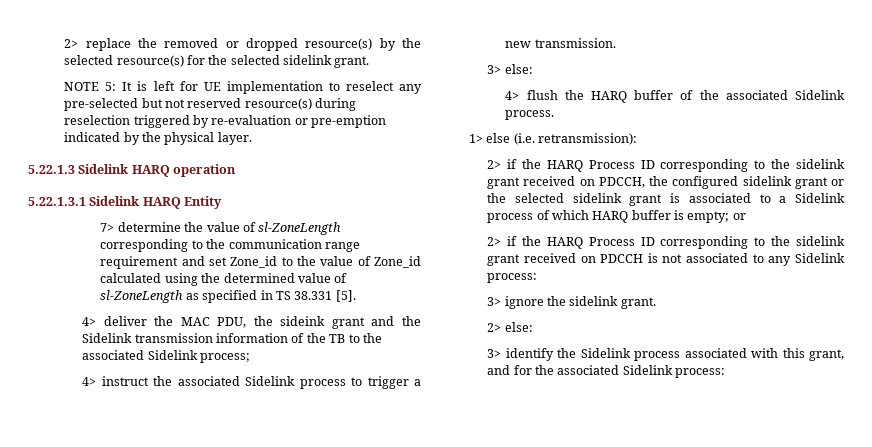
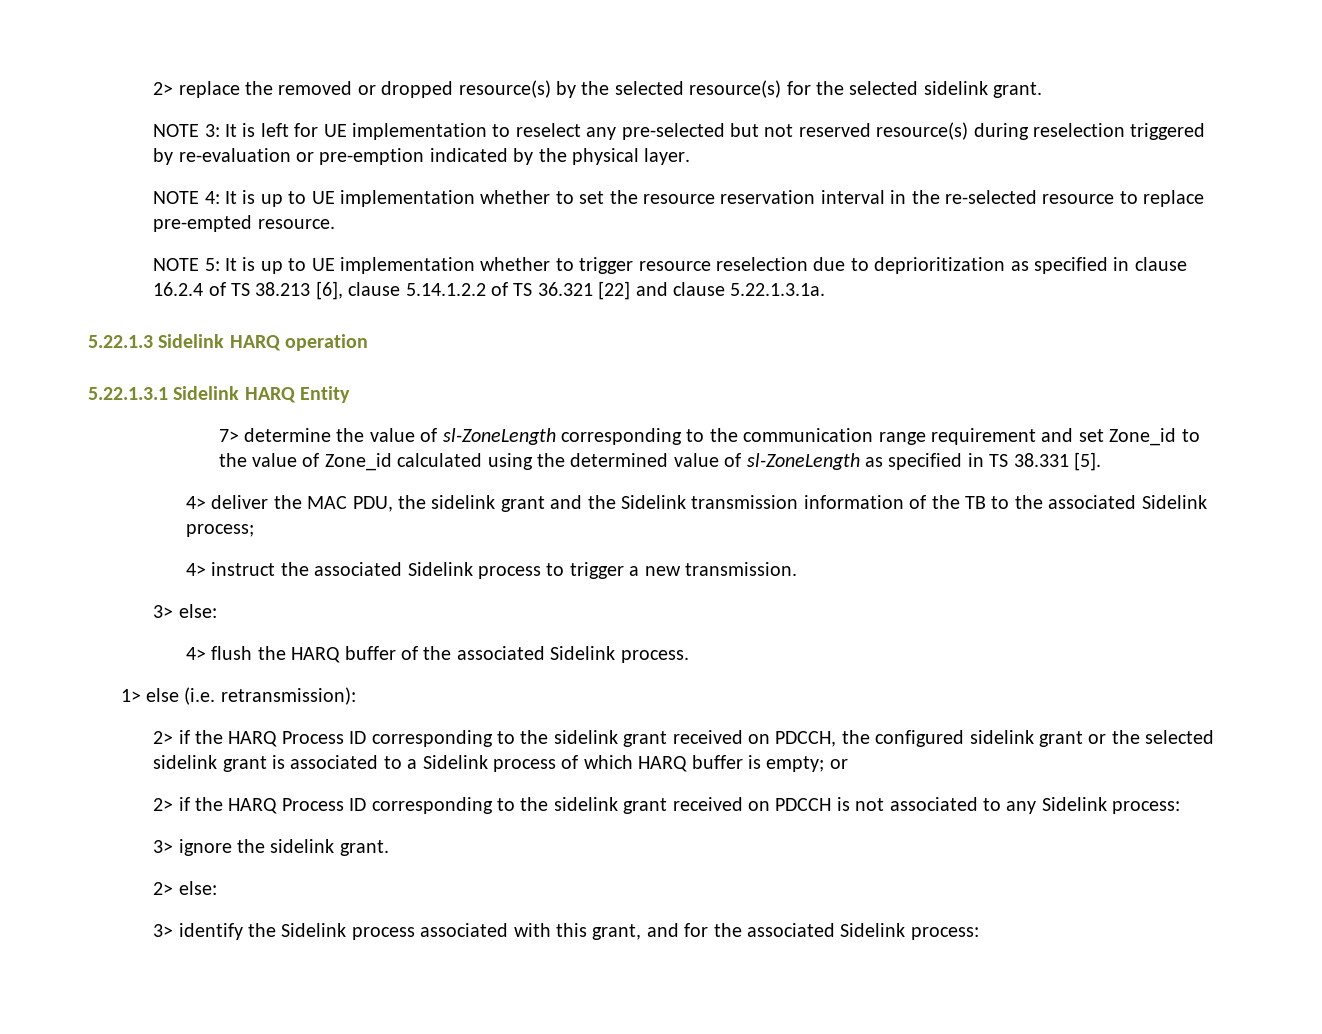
[105,82,117,91] 5: -> [204,124,220,137] 3:
(252, 138) none -> [153,190,1205,207] [153,215,335,232] [153,257,1187,274] [153,281,826,300] // NOTE 4: It is up to UE implementation whether to set the resource reservation interval in the re-selected resource to replace pre-empted resource. // NOTE 5: It is up to UE implementation whether to trigger resource reselection due to deprioritization as specified in clause 16.2.4 of TS 38.213 [6], clause 5.14.1.2.2 of TS 36.321 [22] and clause 5.22.1.3.1a.
[280,316,326,326] sideink -> [431,495,496,509] sidelink

